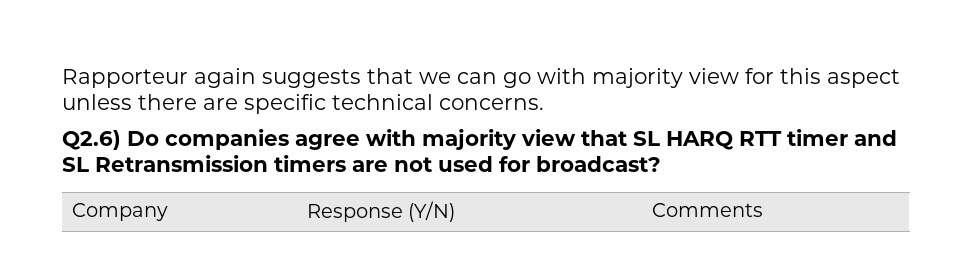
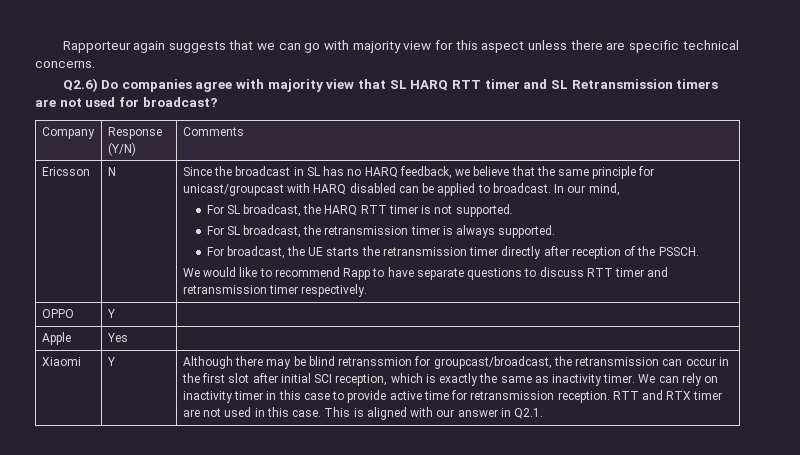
(763, 210) none -> [41,167,90,176] [107,167,116,176] [182,166,655,179] [182,183,620,196] [206,204,513,217] [206,225,556,238] [206,246,699,259] [182,267,669,280] [182,284,368,297] [41,309,74,318] [106,309,115,318] [41,332,71,345] [106,333,128,342] [41,357,81,366] [106,357,115,366] [182,356,729,369] [181,373,719,386] [182,390,723,403] [182,407,543,420] // Ericsson | N | Since the broadcast in SL has no HARQ feedback, we believe that the same principle for unicast/groupcast with HARQ disabled can be applied to broadcast. In our mind, // For SL broadcast, the HARQ RTT timer is not supported. // For SL broadcast, the retransmission timer is always supported. // For broadcast, the UE starts the retransmission timer directly after reception of the PSSCH. // We would like to recommend Rapp to have separate questions to discuss RTT timer and retransmission timer respectively. // OPPO | Y | // Apple | Yes | // Xiaomi | Y | Although there may be blind retranssmion for groupcast/broadcast, the retransmission can occur in the first slot after initial SCI reception, which is exactly the same as inactivity timer. We can rely on inactivity timer in this case to provide active time for retransmission reception. RTT and RTX timer are not used in this case. This is aligned with our answer in Q2.1.

